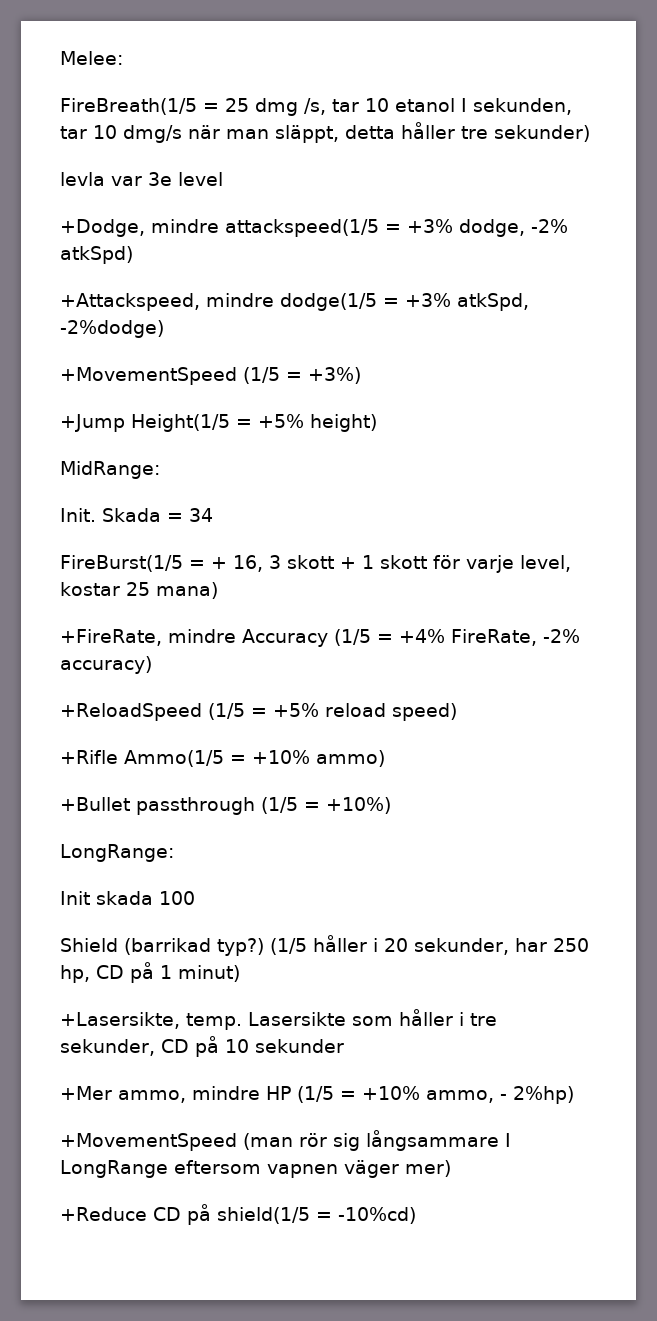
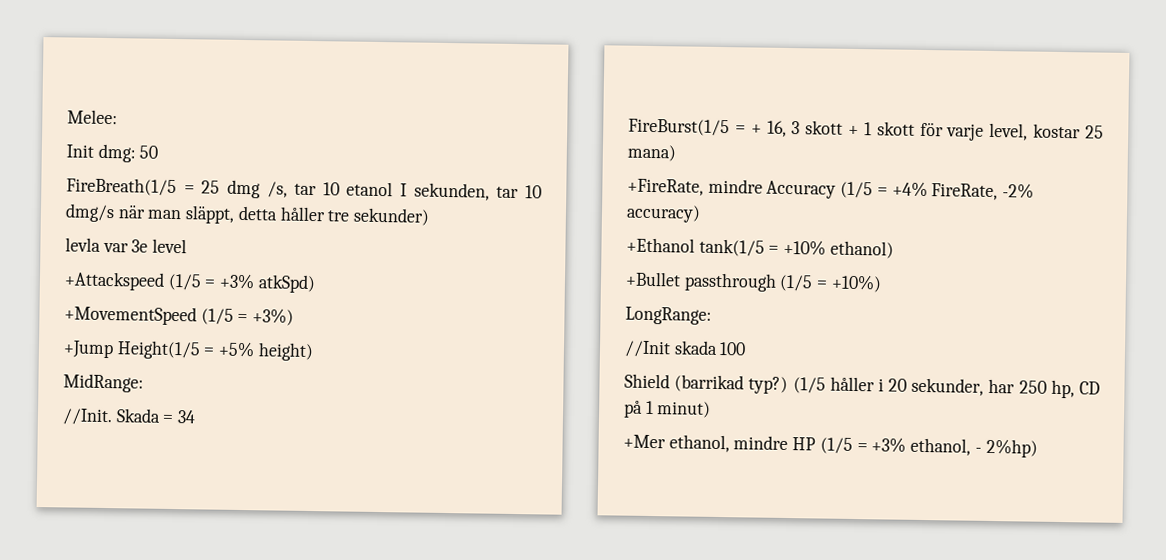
(123, 58) none -> [66,143,159,163] // Init dmg: 50
[60,219,568,237] [60,246,133,264] [60,293,529,311] [60,320,164,338] +Dodge, mindre attackspeed(1/5 = +3% dodge, -2% atkSpd) // +Attackspeed, mindre dodge(1/5 = +3% atkSpd, -2%dodge) -> [64,271,316,294] +Attackspeed (1/5 = +3% atkSpd)
[60,508,96,522] Init. -> [62,408,113,426] //Init.
[60,703,457,721] [60,750,385,767] +ReloadSpeed (1/5 = +5% reload speed) // +Rifle Ammo(1/5 = +10% ammo) -> [626,237,894,259] +Ethanol tank(1/5 = +10% ethanol)
[60,891,90,905] Init -> [624,340,671,358] //Init
[60,1009,497,1030] [60,1036,344,1057] // +Lasersikte, temp. Lasersikte som håller i tre sekunder, CD på 10 sekunder -> (712, 409) none
[118,1090,186,1103] ammo, -> [668,434,730,453] ethanol,
[362,1086,494,1103] +10% ammo, -> [871,437,972,456] +3% ethanol,
[60,1130,511,1151] [60,1160,451,1178] [60,1204,416,1225] // +MovementSpeed (man rör sig långsammare I LongRange eftersom vapnen väger mer) // +Reduce CD på shield(1/5 = -10%cd) -> (1038, 448) none

